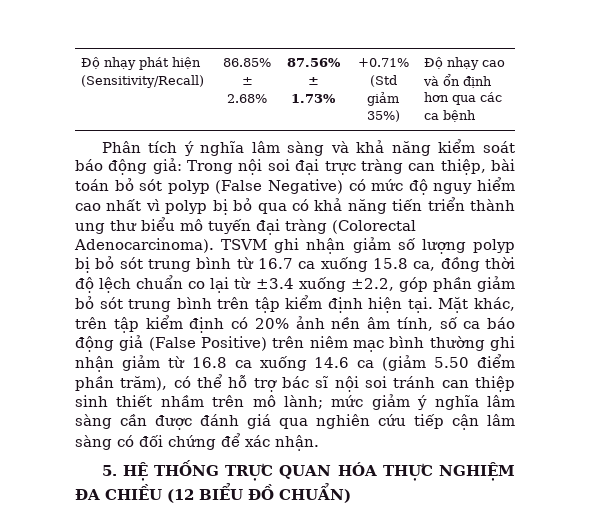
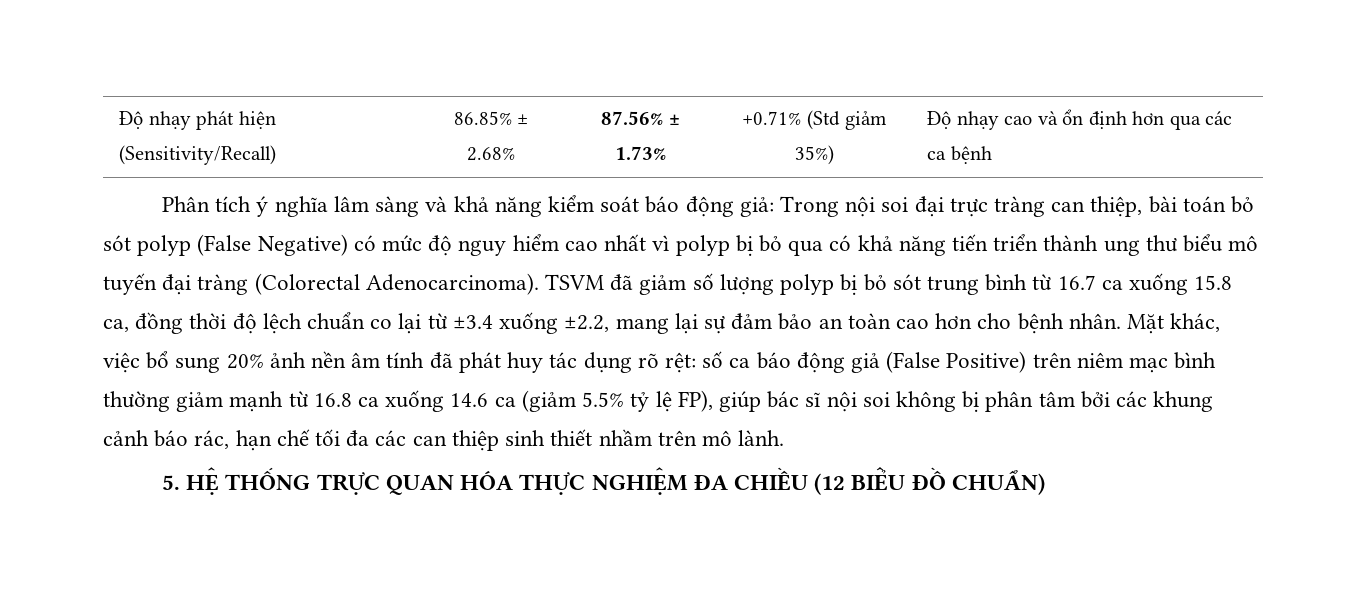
[274,238,346,254] ghi nhận -> [610,274,634,291] đã
[398,276,515,292] [75,295,515,313] [75,315,433,333] góp phần giảm bỏ sót trung bình trên tập kiểm định hiện tại. Mặt khác, trên tập kiểm định có 20% ảnh nền âm tính, -> [615,313,1221,334] [103,351,696,373] mang lại sự đảm bảo an toàn cao hơn cho bệnh nhân. Mặt khác, việc bổ sung 20% ảnh nền âm tính đã phát huy tác dụng rõ rệt:
[490,336,515,351] [75,355,160,372] ghi nhận giảm -> [176,391,284,412] giảm mạnh
[434,354,515,368] [75,374,436,392] 5.50 điểm phần trăm), có thể hỗ trợ bác sĩ nội soi tránh -> [582,390,1214,412] [103,429,407,451] 5.5% tỷ lệ FP), giúp bác sĩ nội soi không bị phân tâm bởi các khung cảnh báo rác, hạn chế tối đa các
[284,394,515,410] [75,414,515,430] [75,433,319,451] lành; mức giảm ý nghĩa lâm sàng cần được đánh giá qua nghiên cứu tiếp cận lâm sàng có đối chứng để xác nhận. -> [738,430,785,446] lành.

